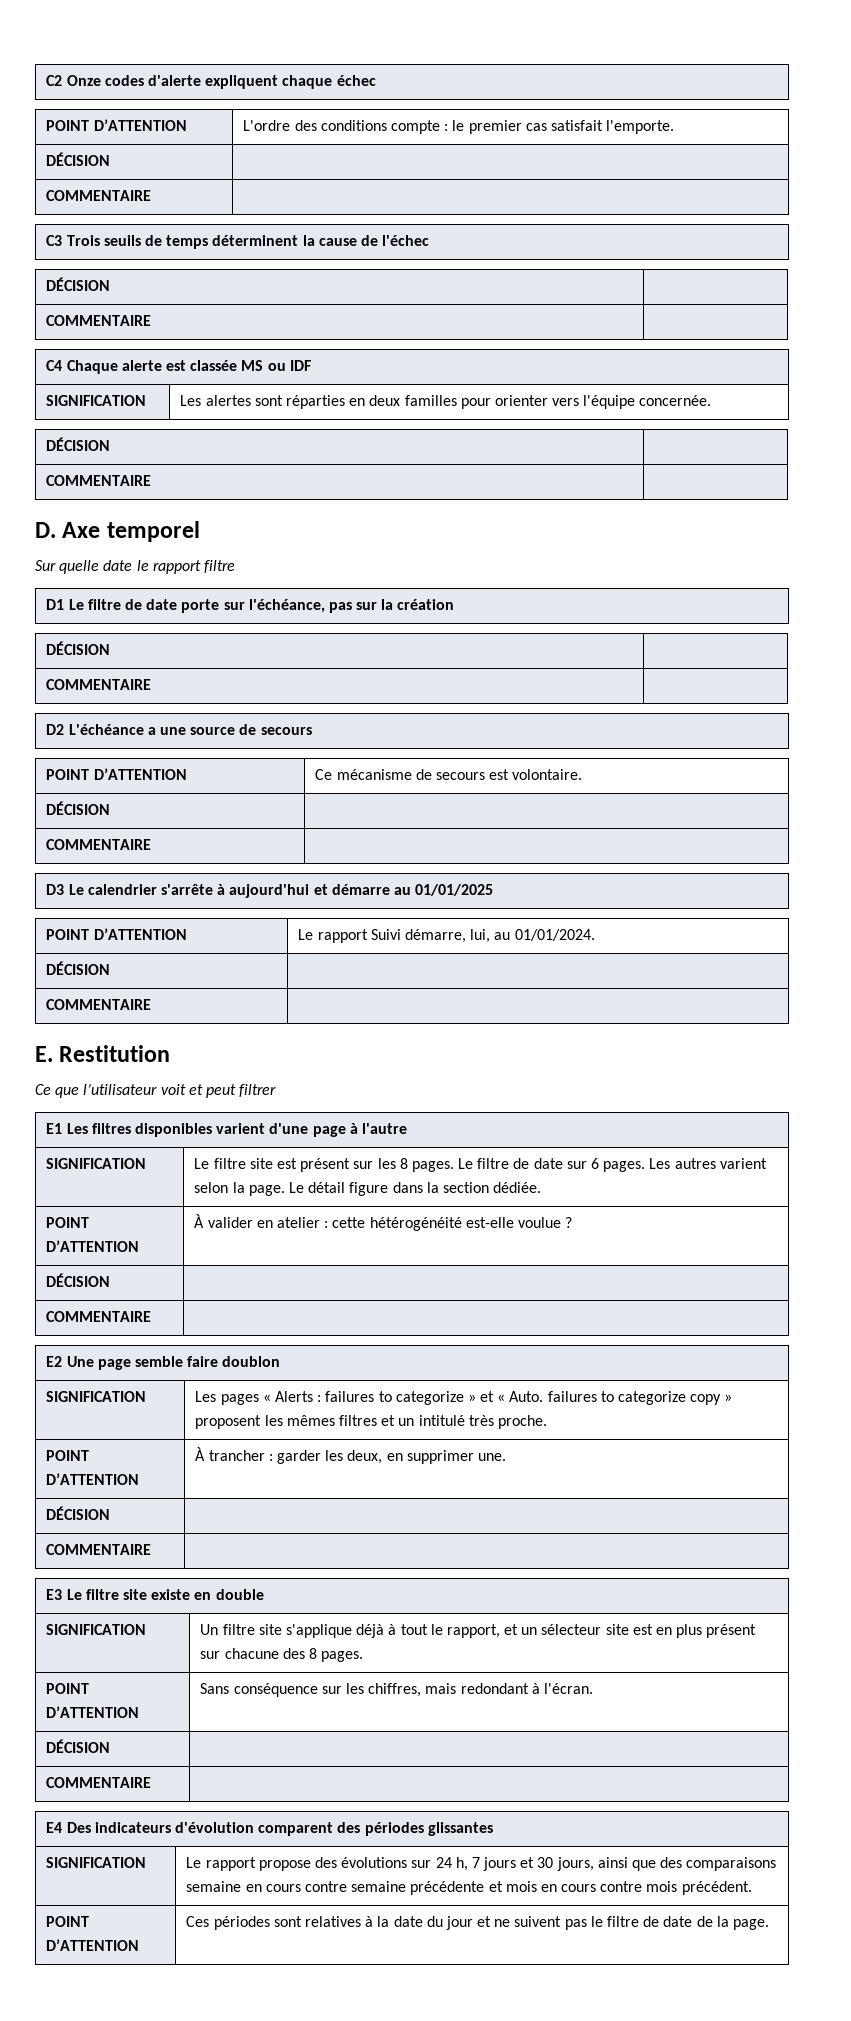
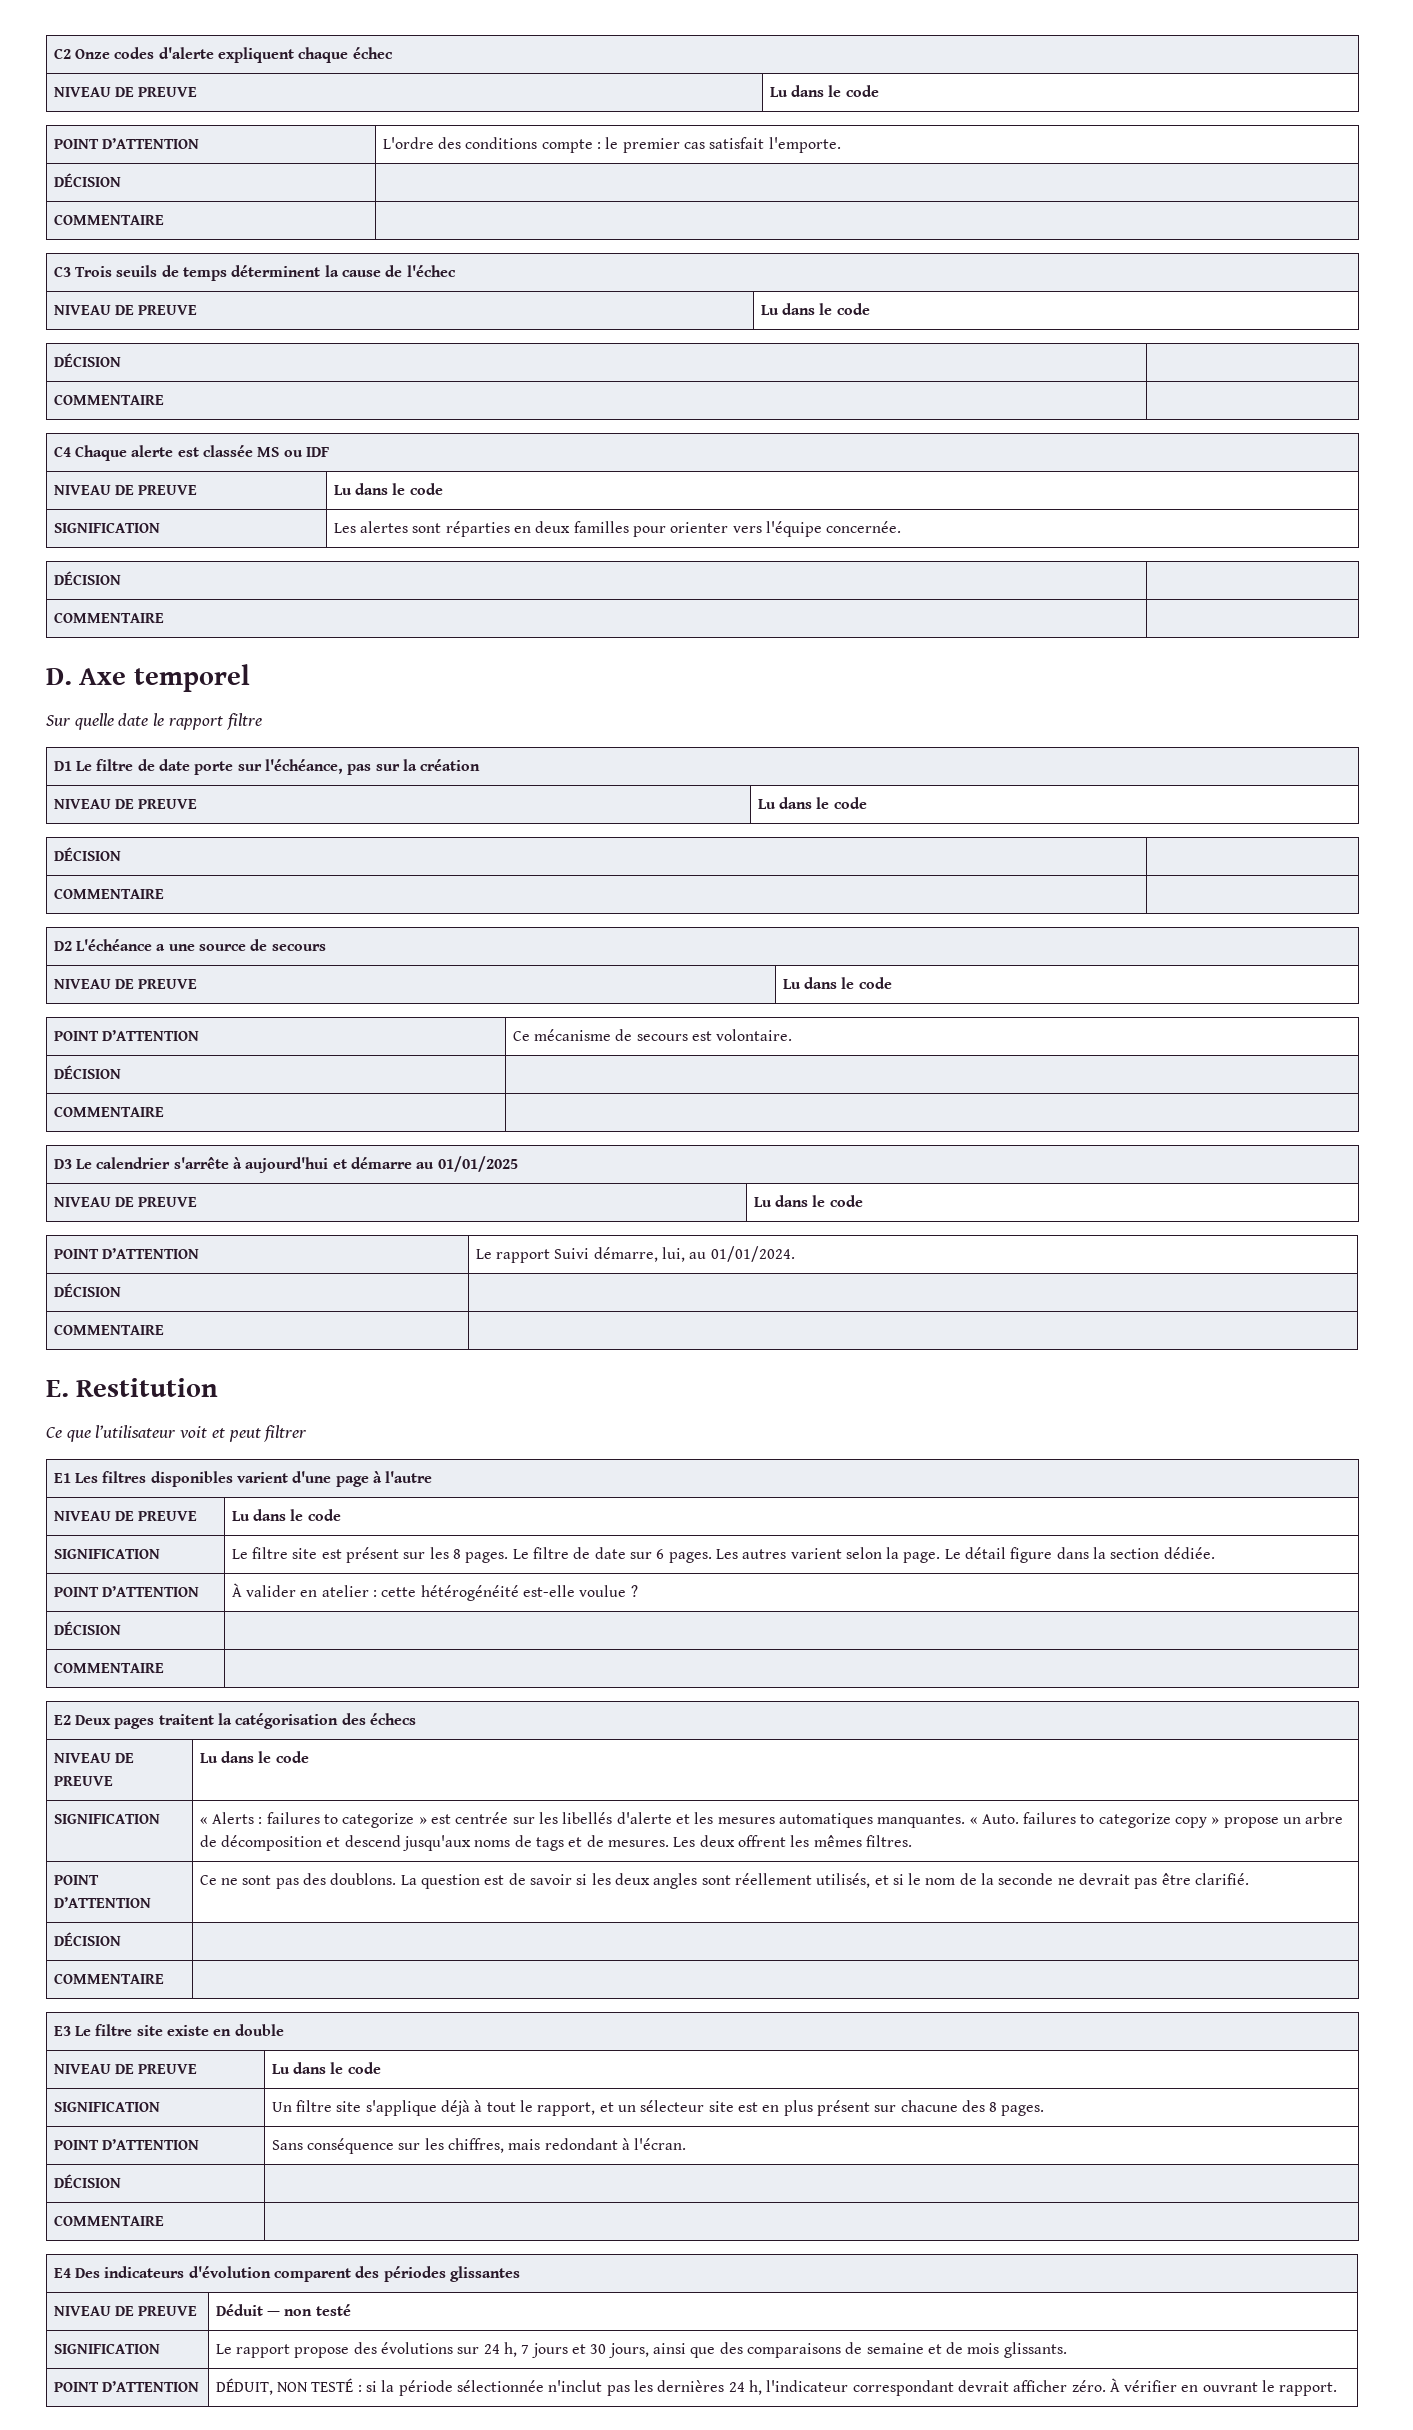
(376, 80) none -> [53,87,198,97] [769,85,879,97] // NIVEAU DE PREUVE | Lu dans le code
(430, 240) none -> [53,305,198,315] [760,303,870,315] // NIVEAU DE PREUVE | Lu dans le code
(311, 365) none -> [53,485,198,495] [333,483,443,495] // NIVEAU DE PREUVE | Lu dans le code
(455, 604) none -> [53,799,198,809] [757,797,867,809] // NIVEAU DE PREUVE | Lu dans le code
(312, 731) none -> [53,979,198,989] [782,977,892,989] // NIVEAU DE PREUVE | Lu dans le code
(494, 890) none -> [53,1197,198,1207] [753,1195,863,1207] // NIVEAU DE PREUVE | Lu dans le code
(407, 1128) none -> [53,1511,198,1521] [231,1509,341,1521] // NIVEAU DE PREUVE | Lu dans le code
[66,1356,281,1370] [46,1391,147,1402] [195,1391,259,1405] Une page semble faire doublon // SIGNIFICATION | Les pages -> [75,1713,417,1729] [53,1753,135,1763] [53,1776,113,1786] [199,1751,309,1763] [53,1813,160,1824] Deux pages traitent la catégorisation des échecs // NIVEAU DE PREUVE | Lu dans le code // SIGNIFICATION |
[480,1391,495,1402] et -> [431,1812,966,1828] est centrée sur les libellés d'alerte et les mesures automatiques manquantes.
[195,1415,547,1429] [46,1450,90,1461] [46,1473,140,1485] [195,1447,506,1464] proposent les mêmes filtres et un intitulé très proche. // POINT D’ATTENTION | À trancher : garder les deux, en supprimer une. -> [1223,1812,1344,1828] [199,1835,912,1851] [53,1875,99,1885] [53,1897,151,1908] [199,1873,1250,1889] propose un arbre de décomposition et descend jusqu'aux noms de tags et de mesures. Les deux offrent les mêmes filtres. // POINT D’ATTENTION | Ce ne sont pas des doublons. La question est de savoir si les deux angles sont réellement utilisés, et si le nom de la seconde ne devrait pas être clarifié.
(264, 1594) none -> [53,2064,198,2074] [271,2062,381,2074] // NIVEAU DE PREUVE | Lu dans le code
(493, 1829) none -> [53,2306,198,2316] [215,2304,351,2316] // NIVEAU DE PREUVE | Déduit — non testé
[186,1881,752,1895] [46,1916,90,1927] [46,1939,140,1951] [186,1916,769,1930] semaine en cours contre semaine précédente et mois en cours contre mois précédent. // POINT D’ATTENTION | Ces périodes sont relatives à la date du jour et ne suivent pas le filtre de date de la page. -> [845,2342,1067,2358] [53,2381,200,2392] [215,2378,1338,2396] de semaine et de mois glissants. // POINT D’ATTENTION | DÉDUIT, NON TESTÉ : si la période sélectionnée n'inclut pas les dernières 24 h, l'indicateur correspondant devrait afficher zéro. À vérifier en ouvrant le rapport.

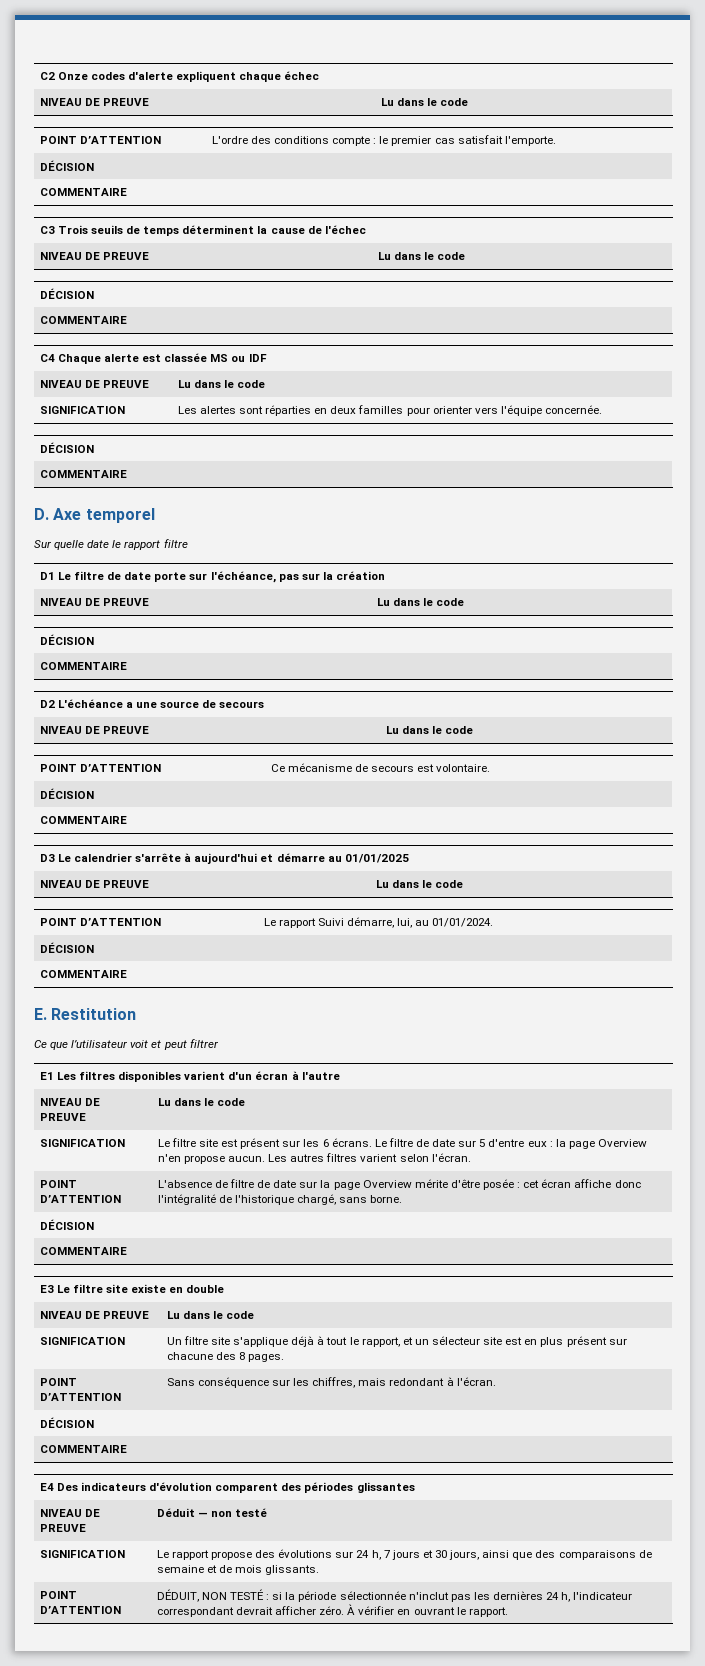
[292,1471,369,1487] d'une page -> [228,1071,289,1080] d'un écran
[453,1549,509,1563] 8 pages. -> [322,1138,372,1147] 6 écrans.
[656,1549,712,1563] 6 pages. -> [479,1139,647,1149] [157,1154,266,1164] 5 d'entre eux : la page Overview n'en propose aucun.
(787, 1554) none -> [326,1153,358,1162] filtres
[886,1547,1215,1563] [53,1586,200,1597] [231,1583,638,1601] [53,1621,121,1635] [53,1662,164,1673] [53,1713,417,1729] [53,1753,135,1763] [53,1776,113,1786] [199,1751,309,1763] [53,1813,160,1824] [199,1812,1344,1828] [199,1835,912,1851] [53,1875,99,1885] [53,1897,151,1908] [199,1873,1250,1889] la page. Le détail figure dans la section dédiée. // POINT D’ATTENTION | À valider en atelier : cette hétérogénéité est-elle voulue ? // DÉCISION | // COMMENTAIRE | // E2 Deux pages traitent la catégorisation des échecs // NIVEAU DE PREUVE | Lu dans le code // SIGNIFICATION | « Alerts : failures to categorize » est centrée sur les libellés d'alerte et les mesures automatiques manquantes. « Auto. failures to categorize copy » propose un arbre de décomposition et descend jusqu'aux noms de tags et de mesures. Les deux offrent les mêmes filtres. // POINT D’ATTENTION | Ce ne sont pas des doublons. La question est de savoir si les deux angles sont réellement utilisés, et si le nom de la seconde ne devrait pas être clarifié. -> [431,1153,471,1162] [39,1180,77,1188] [39,1195,121,1203] [157,1179,641,1190] [157,1194,403,1205] l'écran. // POINT D’ATTENTION | L'absence de filtre de date sur la page Overview mérite d'être posée : cet écran affiche donc l'intégralité de l'historique chargé, sans borne.

